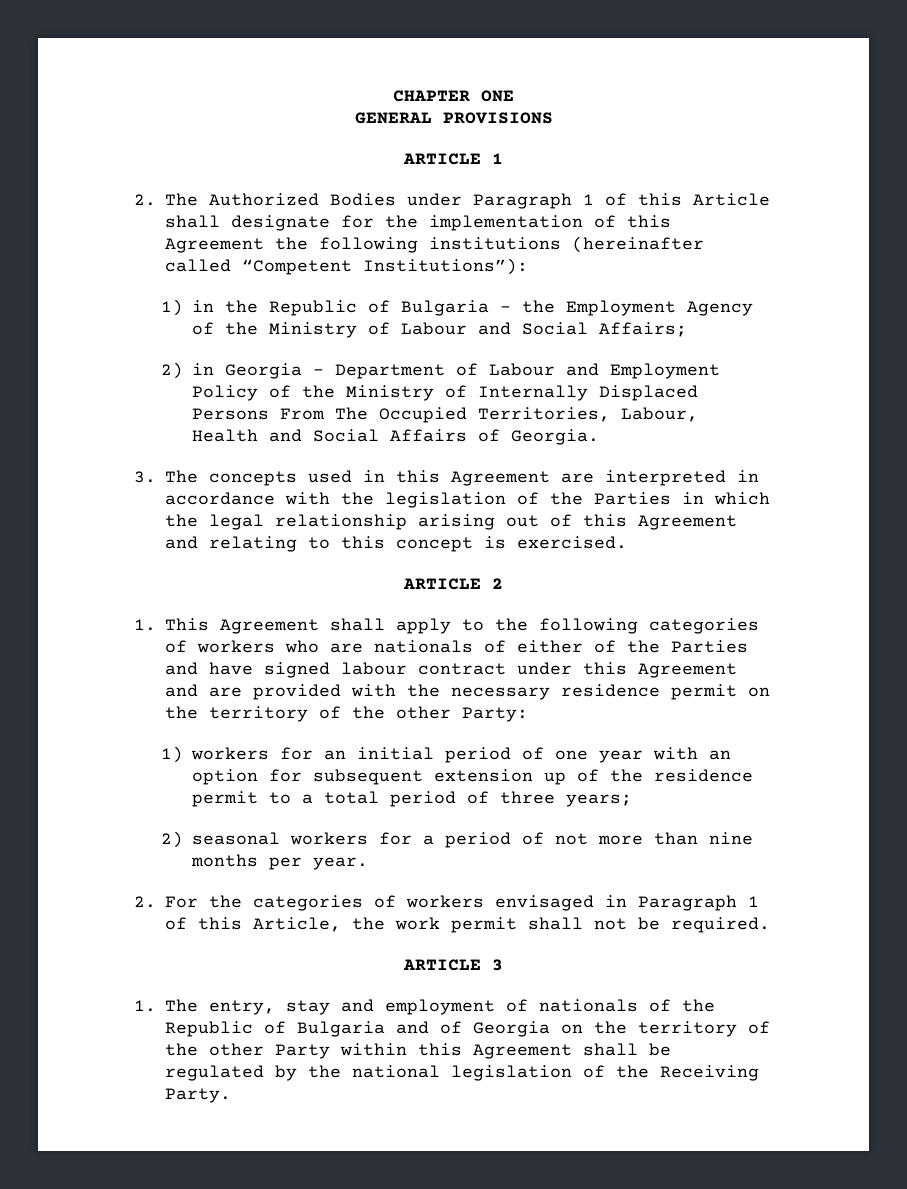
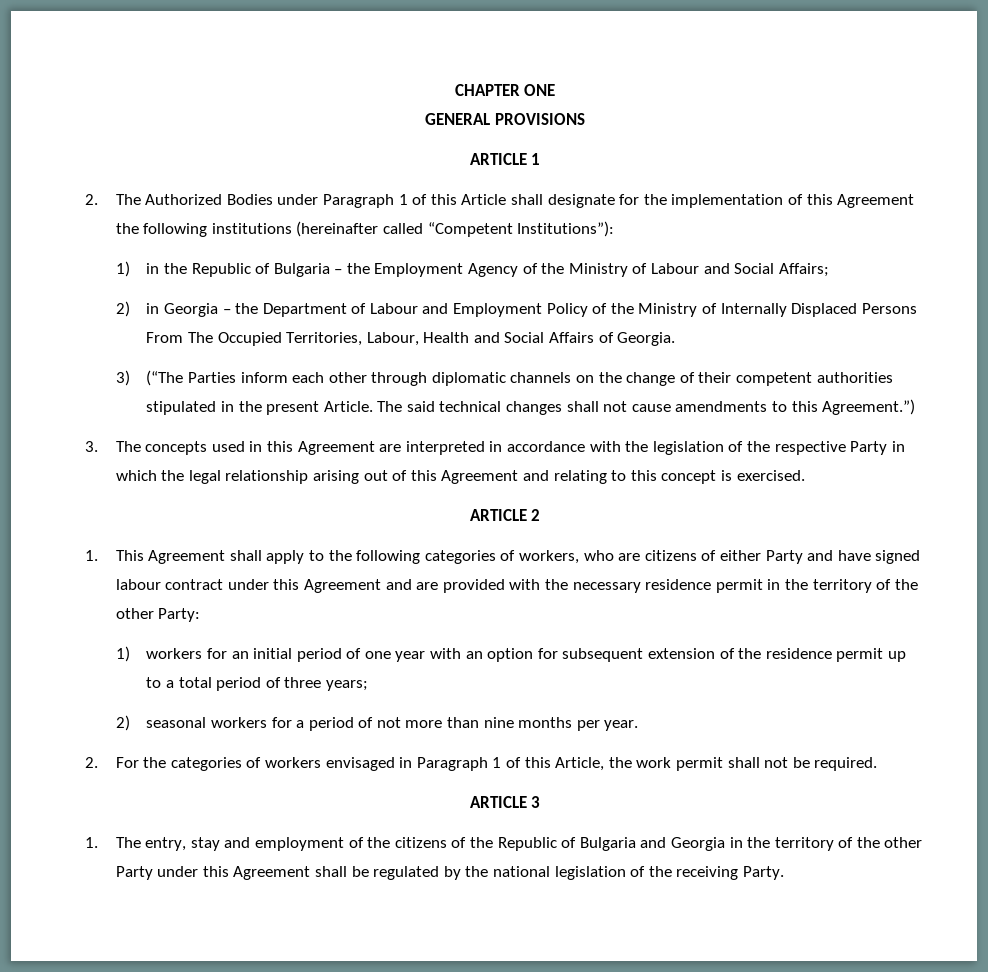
(325, 372) none -> [235,303,259,314] the
(600, 437) none -> [115,370,893,386] [146,399,916,415] // 3) (“The Parties inform each other through diplomatic channels on the change of their competent authorities stipulated in the present Article. The said technical changes shall not cause amendments to this Agreement.”)
[594,492,671,505] Parties -> [774,441,888,455] respective Party
[197,640,275,653] workers -> [518,550,579,564] workers,
[374,640,473,653] nationals -> [644,550,697,561] citizens
[594,640,748,653] of the Parties -> [765,550,803,564] Party
[748,687,770,697] on -> [767,579,781,590] in
[544,772,567,785] up -> (716, 653) none
(259, 799) none -> [887,651,906,662] up
[539,999,638,1012] nationals -> [367,837,447,848] the citizens
[440,1021,583,1037] of Georgia on -> [670,837,743,851] Georgia in
[340,1043,407,1056] within -> [157,866,199,877] under
[660,1065,759,1081] Receiving -> [676,866,739,880] receiving

